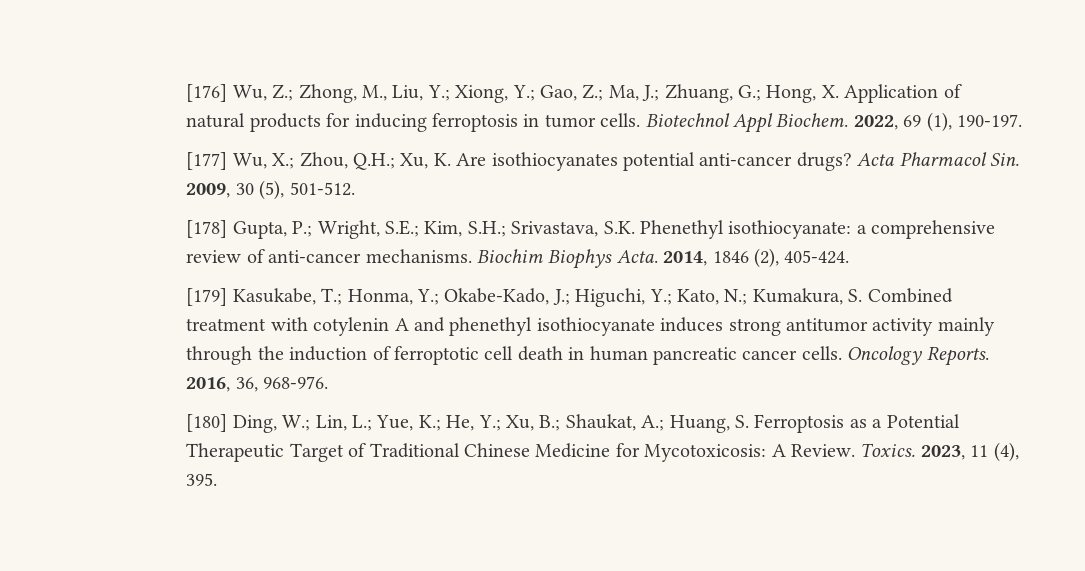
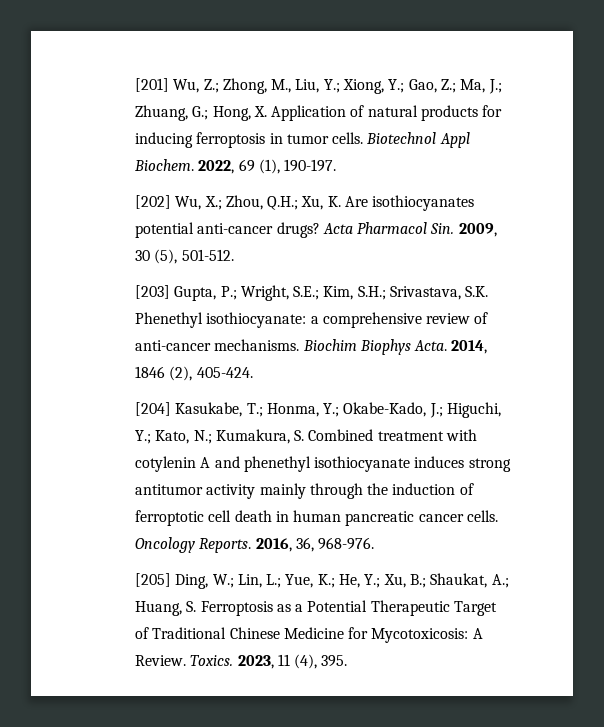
[186,84,228,102] [176] -> [134,78,169,92] [201]
[186,152,228,170] [177] -> [134,195,171,209] [202]
[186,220,228,238] [178] -> [134,285,170,299] [203]
[186,288,228,306] [179] -> [134,402,171,416] [204]
[186,414,228,432] [180] -> [134,573,171,587] [205]

